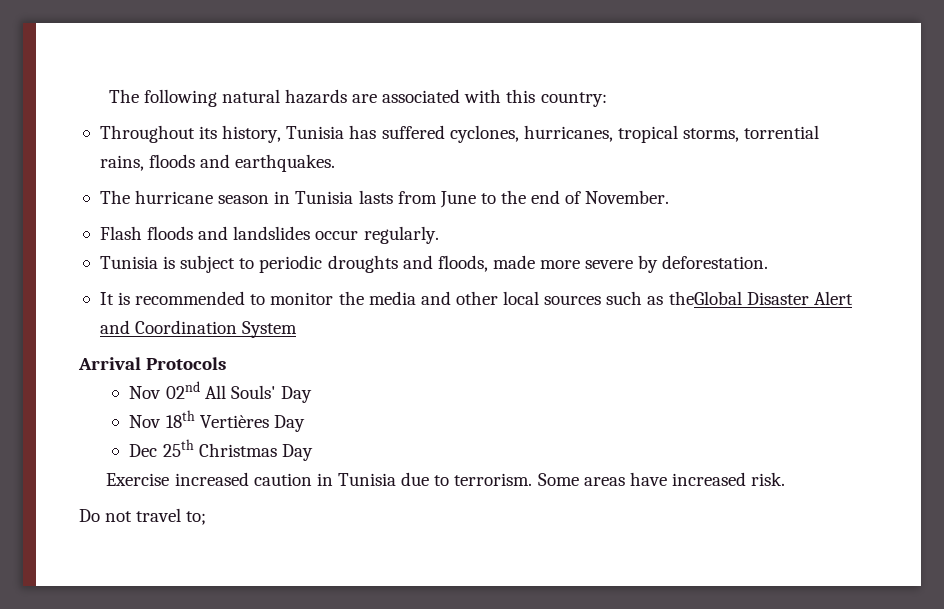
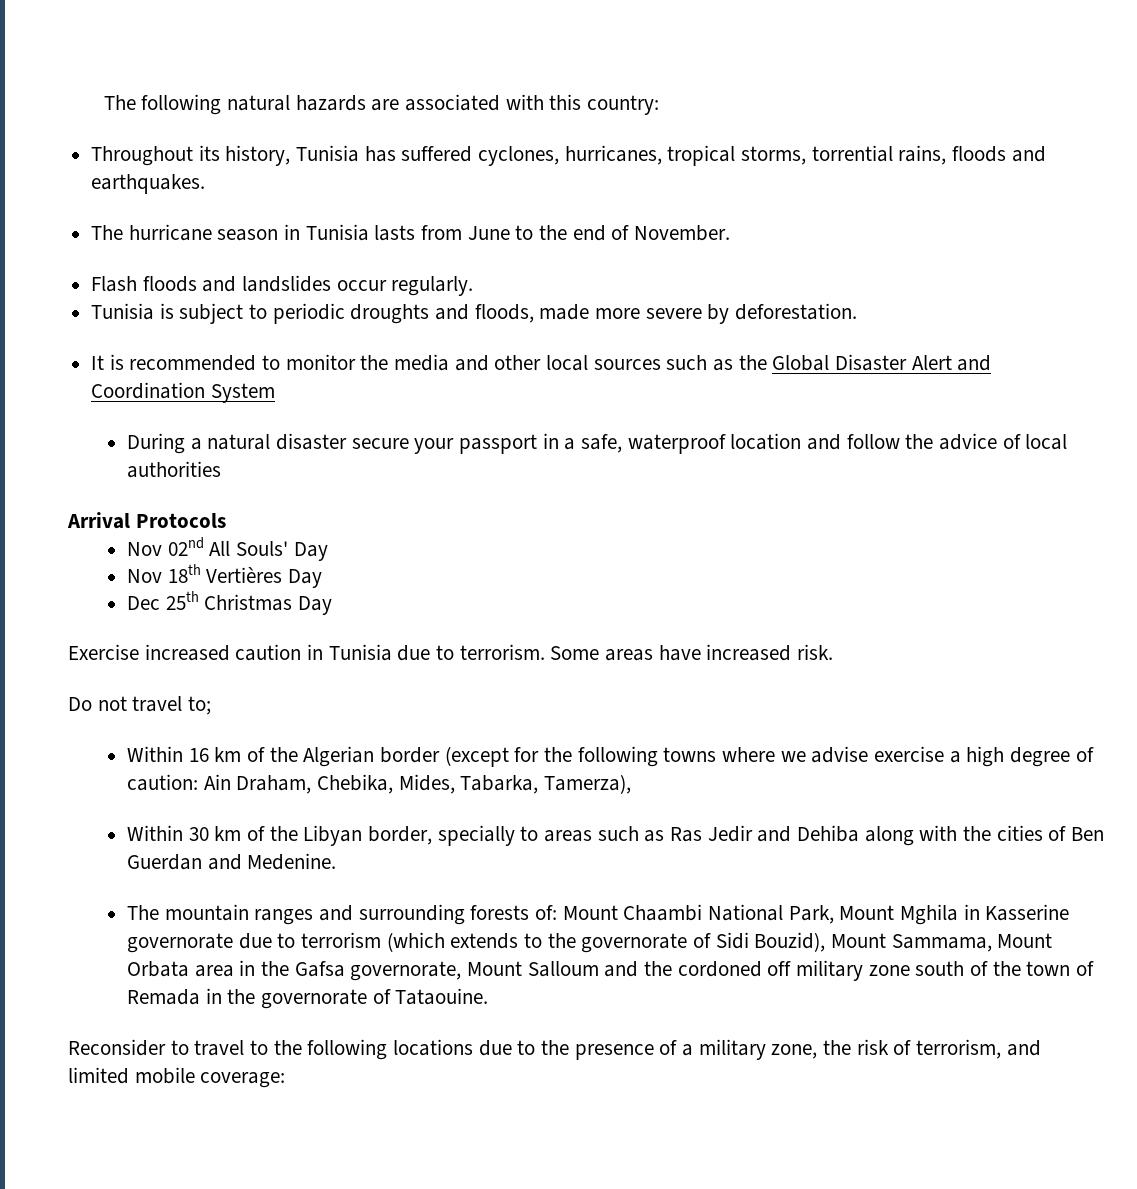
[668,291,742,305] theGlobal -> [738,355,830,371] the Global
(298, 329) none -> [126,433,1068,454] [126,461,221,478] // During a natural disaster secure your passport in a safe, waterproof location and follow the advice of local authorities
(207, 518) none -> [126,746,1094,767] [126,774,631,794] [126,825,1104,846] [126,853,337,870] [126,904,1070,925] [126,932,1053,953] [126,960,1094,981] [126,988,489,1009] [68,1039,1041,1060] [68,1067,286,1088] // Within 16 km of the Algerian border (except for the following towns where we advise exercise a high degree of caution: Ain Draham, Chebika, Mides, Tabarka, Tamerza), // Within 30 km of the Libyan border, specially to areas such as Ras Jedir and Dehiba along with the cities of Ben Guerdan and Medenine. // The mountain ranges and surrounding forests of: Mount Chaambi National Park, Mount Mghila in Kasserine governorate due to terrorism (which extends to the governorate of Sidi Bouzid), Mount Sammama, Mount Orbata area in the Gafsa governorate, Mount Salloum and the cordoned off military zone south of the town of Remada in the governorate of Tataouine. // Reconsider to travel to the following locations due to the presence of a military zone, the risk of terrorism, and limited mobile coverage:

